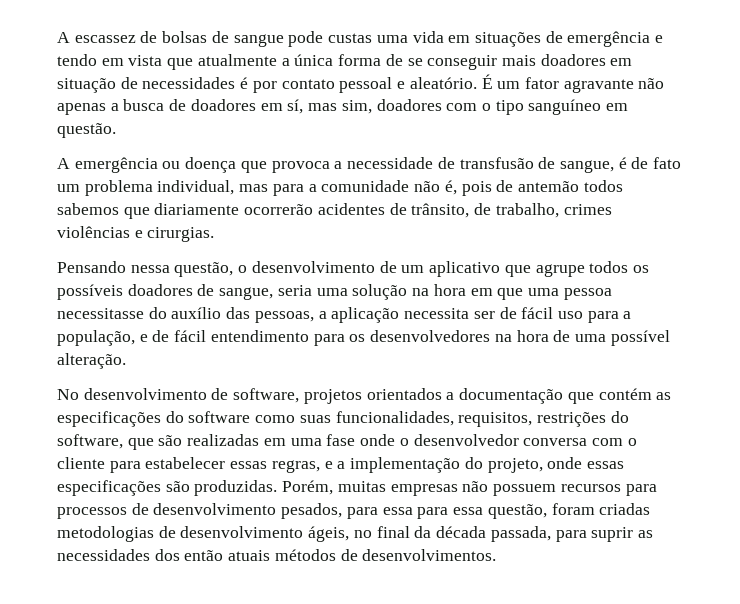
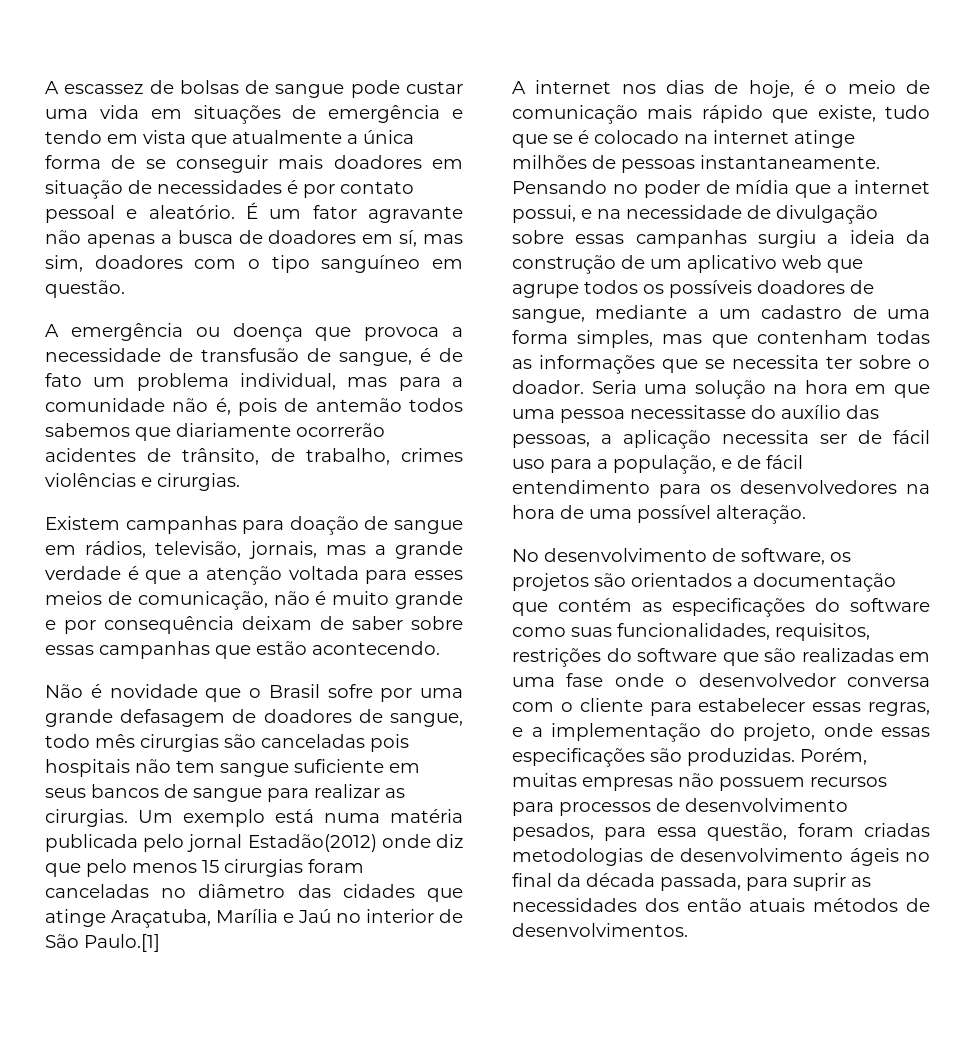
[328,33,373,43] custas -> [405,81,463,94] custar
[57,261,375,277] Pensando nessa questão, o desenvolvimento -> [45,516,463,535] [45,541,464,559] [45,566,463,585] [45,591,463,610] [45,616,463,634] [45,641,440,659] [45,684,463,702] [45,709,463,727] [45,734,409,752] [45,759,420,777] [45,784,405,802] [45,809,463,827] [45,834,463,852] [45,859,364,877] [45,884,463,902] [45,909,463,928] [45,934,160,952] [512,80,930,98] [512,105,930,124] [512,130,855,148] [512,155,880,173] [512,180,930,198] [512,205,878,224] [512,230,930,248] [512,255,616,274] Existem campanhas para doação de sangue em rádios, televisão, jornais, mas a grande verdade é que a atenção voltada para esses meios de comunicação, não é muito grande e por consequência deixam de saber sobre essas campanhas que estão acontecendo. // Não é novidade que o Brasil sofre por uma grande defasagem de doadores de sangue, todo mês cirurgias são canceladas pois hospitais não tem sangue suficiente em seus bancos de sangue para realizar as cirurgias. Um exemplo está numa matéria publicada pelo jornal Estadão(2012) onde diz que pelo menos 15 cirurgias foram canceladas no diâmetro das cidades que atinge Araçatuba, Marília e Jaú no interior de São Paulo.[1] // A internet nos dias de hoje, é o meio de comunicação mais rápido que existe, tudo que se é colocado na internet atinge milhões de pessoas instantaneamente. Pensando no poder de mídia que a internet possui, e na necessidade de divulgação sobre essas campanhas surgiu a ideia da construção
(501, 269) none -> [782,255,822,269] web
[277,285,312,296] seria -> [595,305,930,319] [512,330,930,348] [512,355,930,374] [512,380,637,394] mediante a um cadastro de uma forma simples, mas que contenham todas as informações que se necessita ter sobre o doador. Seria
[303,389,362,404] projetos -> [830,552,851,562] [512,573,626,591] os projetos são
[57,434,123,449] software, -> [637,648,717,662] software
[417,507,484,519] para essa -> (697, 832) none
[308,526,350,542] ágeis, -> [849,848,899,866] ágeis

